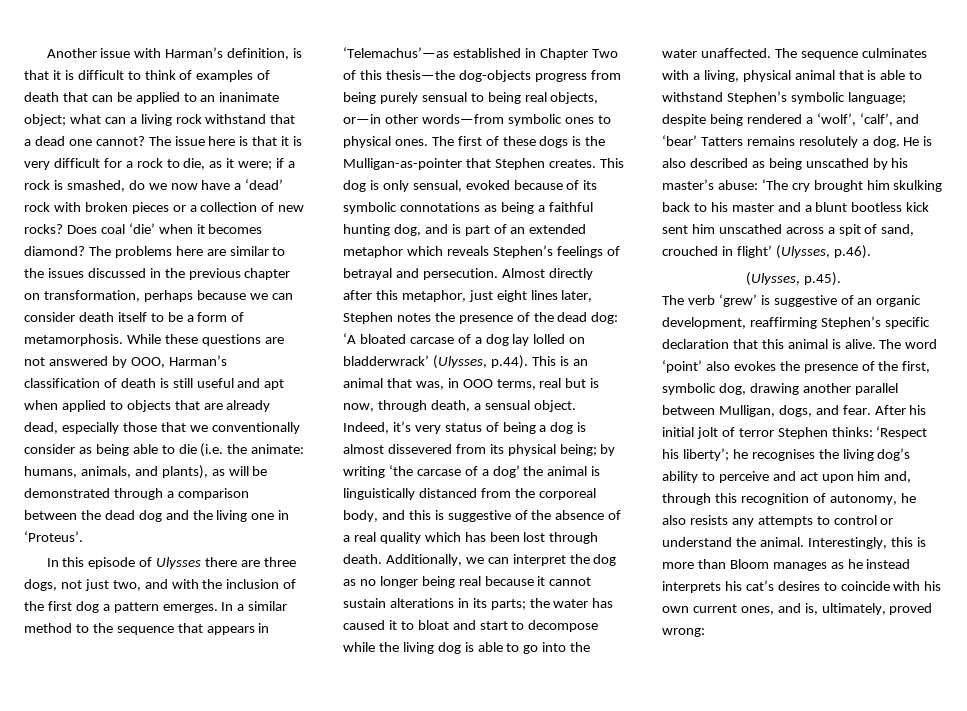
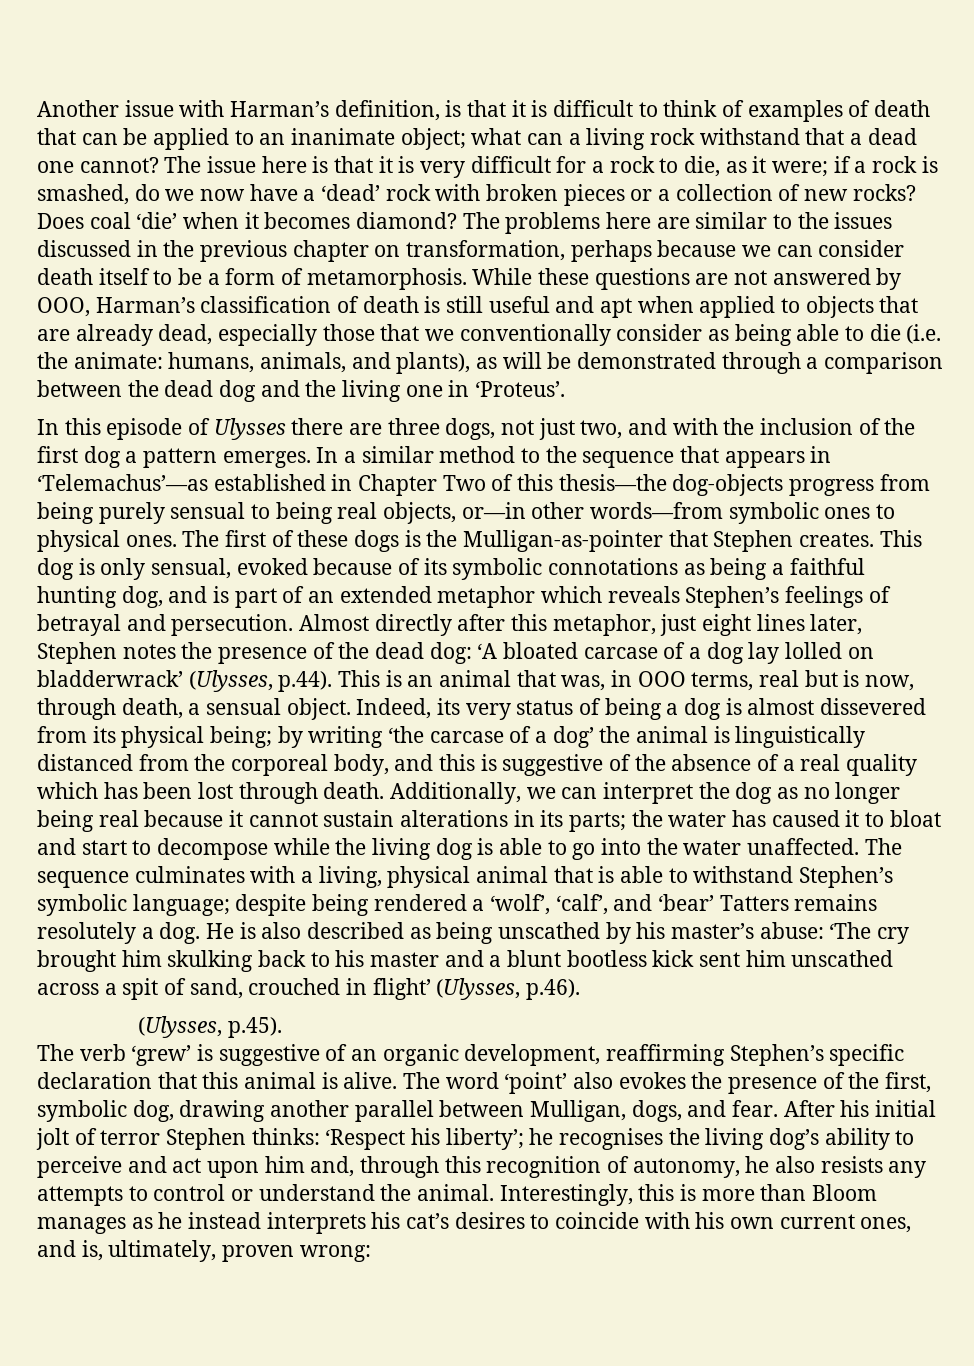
[392,421,411,432] it’s -> [437,698,461,715] its
[889,603,933,615] proved -> [222,1245,295,1262] proven

